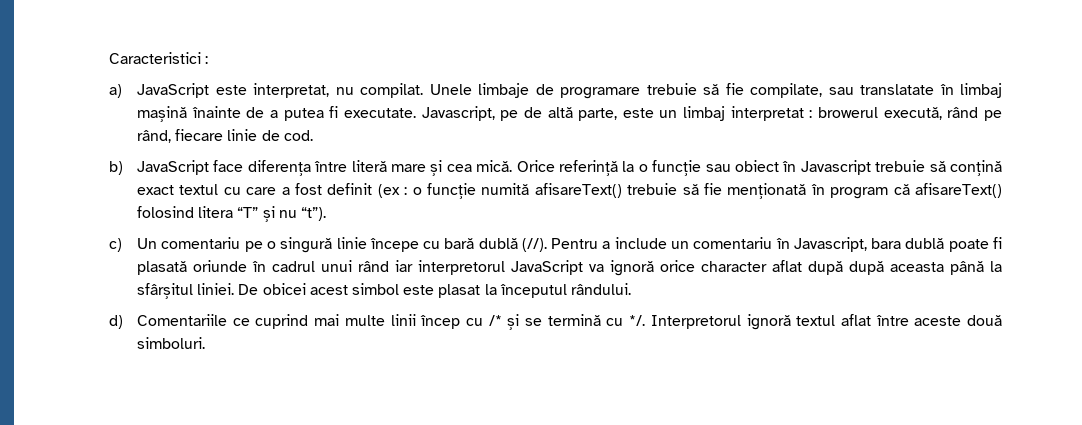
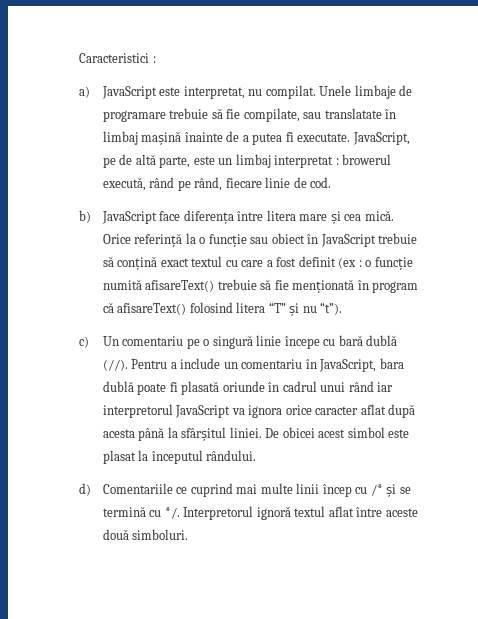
[421,106,495,121] Javascript, -> [352,132,410,145] JavaScript,
[351,160,387,172] literă -> [266,210,296,221] litera
[800,160,871,175] Javascript -> [320,234,376,247] JavaScript
[793,237,867,252] Javascript, -> [319,359,377,372] JavaScript,
[610,260,945,276] ignoră orice character aflat după după aceasta -> [248,404,416,418] [102,429,135,438] ignora orice caracter aflat după acesta

